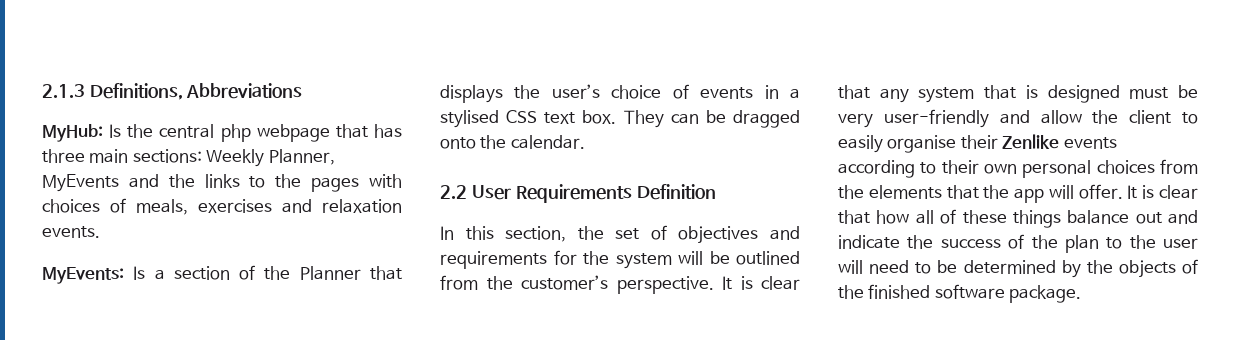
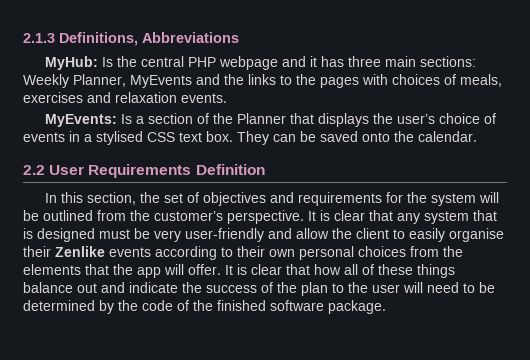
[220,124,368,142] php webpage that -> [188,56,318,70] PHP webpage and it
[733,110,800,128] dragged -> [320,131,358,142] saved
[1118,260,1176,278] objects -> [142,300,173,311] code

